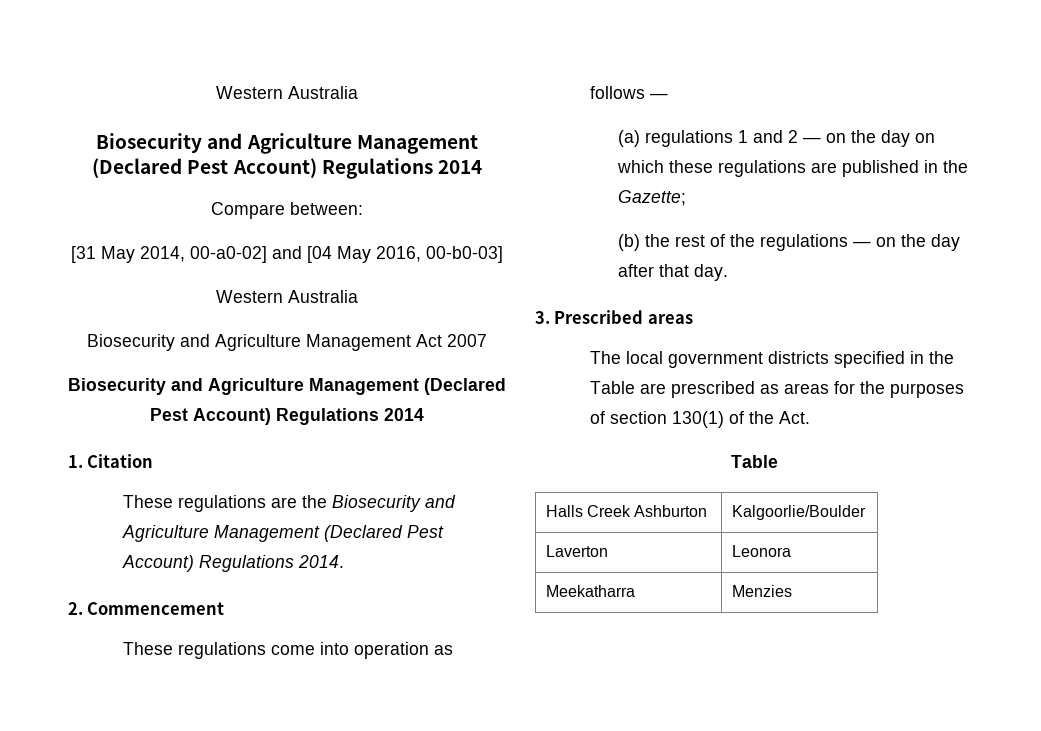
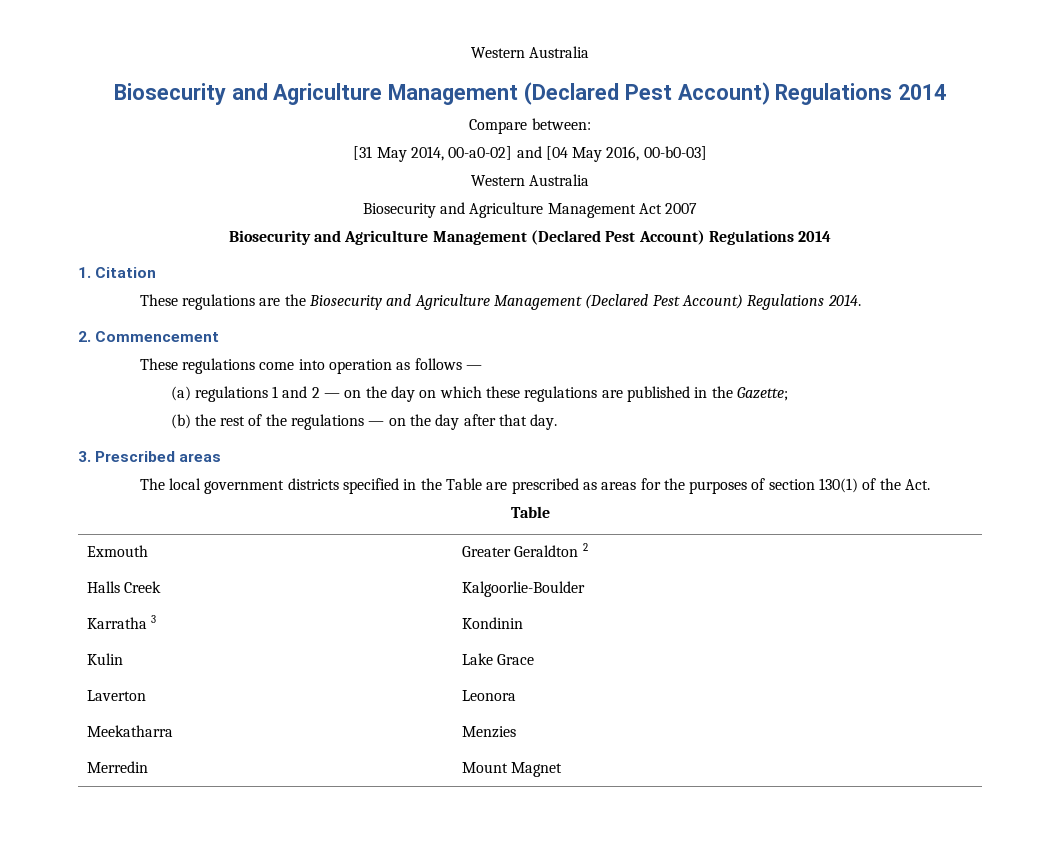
[545,505,708,517] [731,505,866,520] Halls Creek Ashburton | Kalgoorlie/Boulder -> [87,545,149,557] [462,543,588,557] [87,581,162,593] [462,581,586,597] [87,615,157,629] [462,617,524,629] [87,653,124,665] [462,653,535,665] Exmouth | Greater Geraldton 2 // Halls Creek | Kalgoorlie-Boulder // Karratha 3 | Kondinin // Kulin | Lake Grace
(792, 591) none -> [87,761,149,773] [462,762,563,777] // Merredin | Mount Magnet

